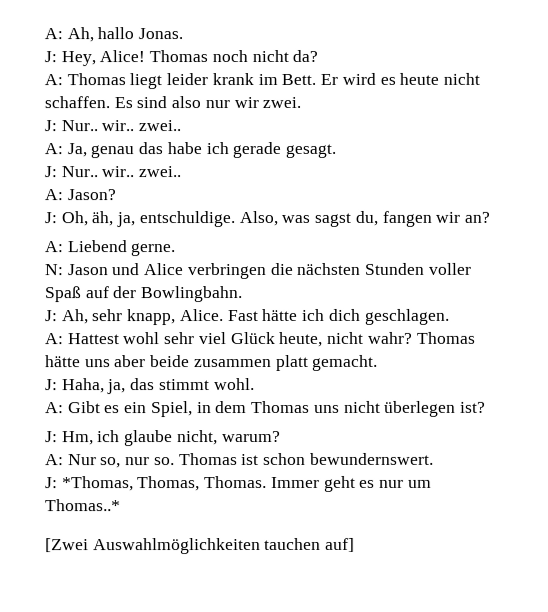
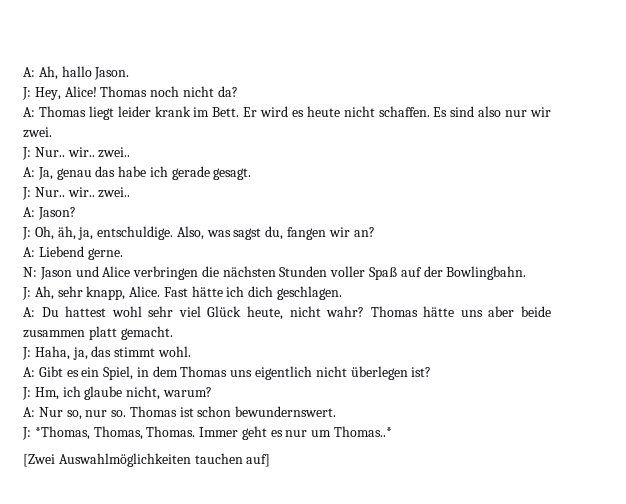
[138,28,184,40] Jonas. -> [94,67,130,80] Jason.
[67,333,120,345] Hattest -> [41,306,107,317] Du hattest
(340, 408) none -> [255,366,313,380] eigentlich

